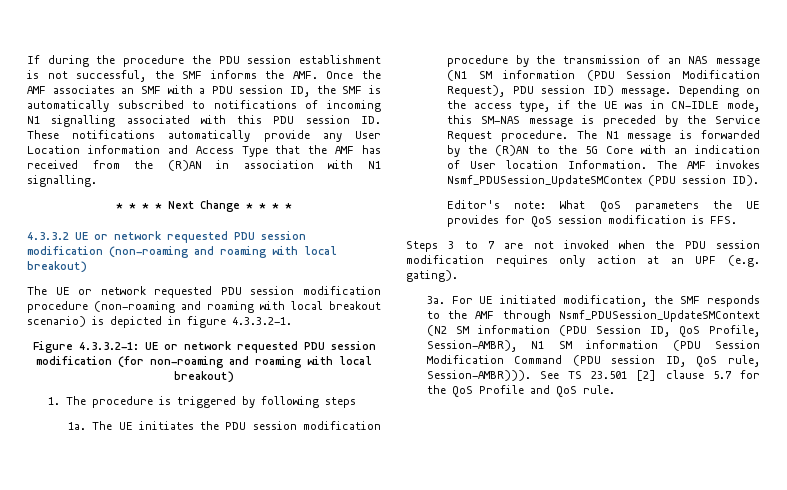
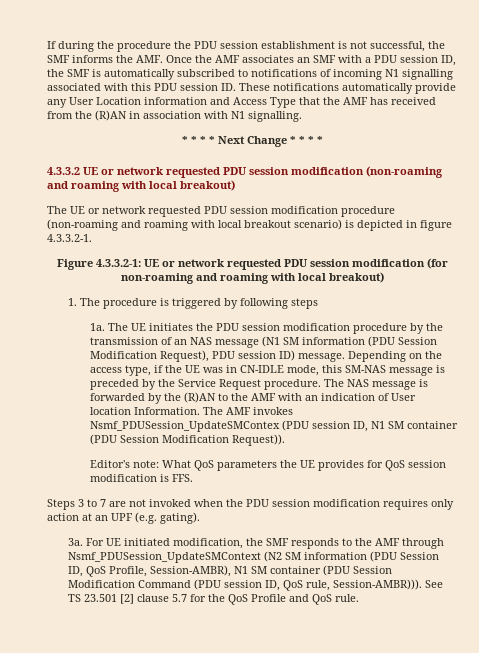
[605,131,619,139] N1 -> [346,379,369,387] NAS
[585,146,634,154] 5G Core -> [250,393,276,401] AMF
[732,175,760,186] ID). -> [352,421,458,432] [89,434,285,446] ID, N1 SM container (PDU Session Modification Request)).
[586,340,659,349] information -> [270,566,322,574] container

